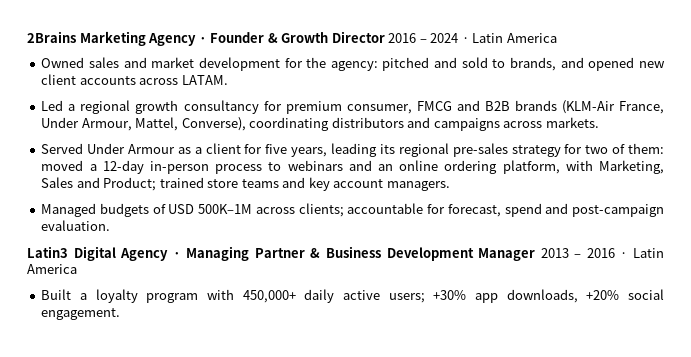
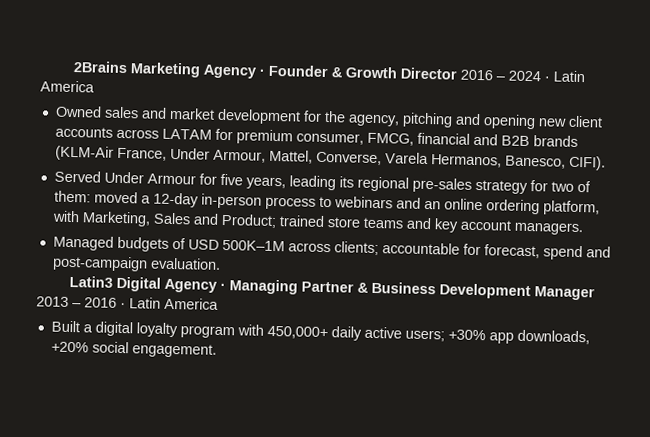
[330,57,665,71] [41,74,228,85] [41,100,259,114] agency: pitched and sold to brands, and opened new client accounts across LATAM. // Led a regional growth consultancy -> [347,112,603,130] [54,126,212,140] agency, pitching and opening new client accounts across LATAM
[416,101,452,111] FMCG -> [366,132,470,146] FMCG, financial
[181,117,599,131] Converse), coordinating distributors and campaigns across markets. -> [315,151,606,171] Converse, Varela Hermanos, Banesco, CIFI).
[177,143,241,154] as a client -> (196, 179) none
(87, 296) none -> [94,321,133,337] digital

